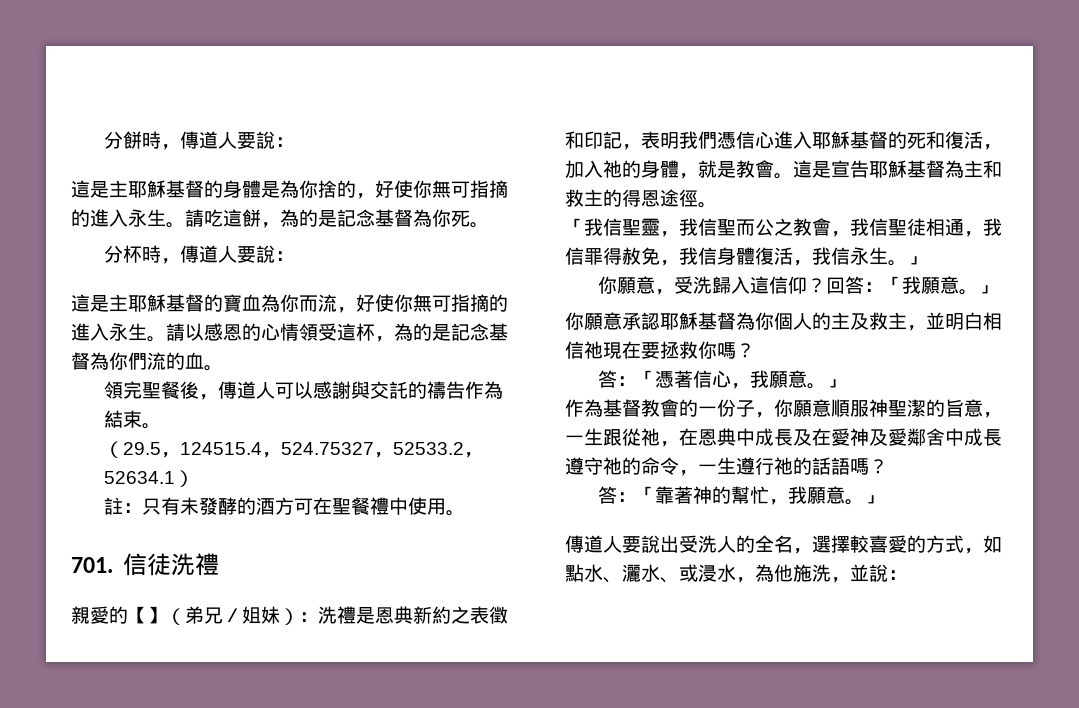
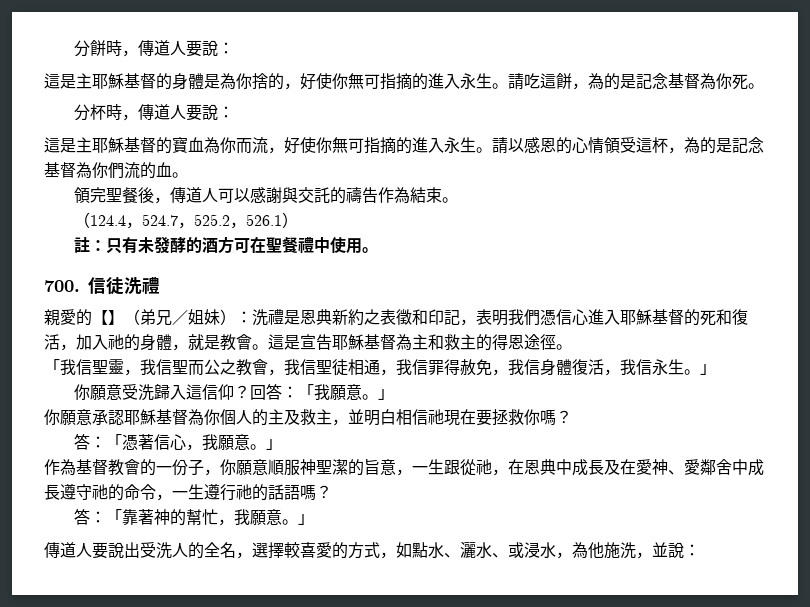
[123,442,484,458] [104,471,176,484] 29.5，124515.4，524.75327，52533.2，52634.1 -> [89,214,282,229] 124.4，524.7，525.2，526.1
[71,557,113,573] 701. -> [44,280,80,292] 700.
[655,289,675,295] ， -> (122, 392) none
[869,429,888,446] 及 -> [668,470,684,475] 、

